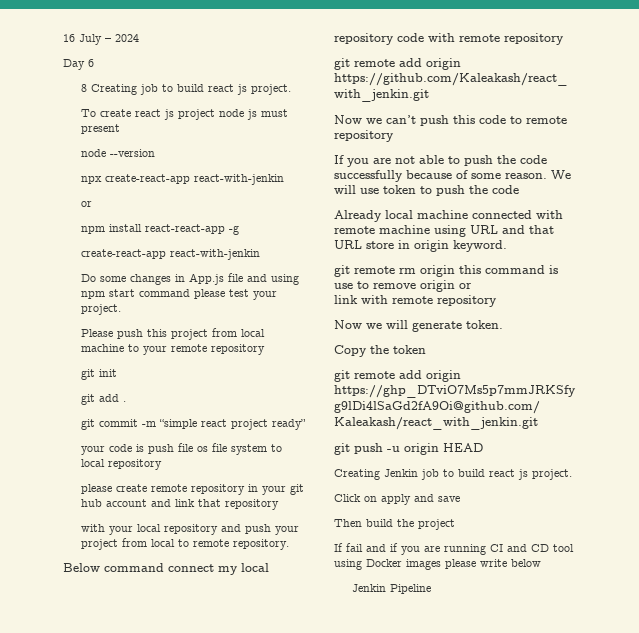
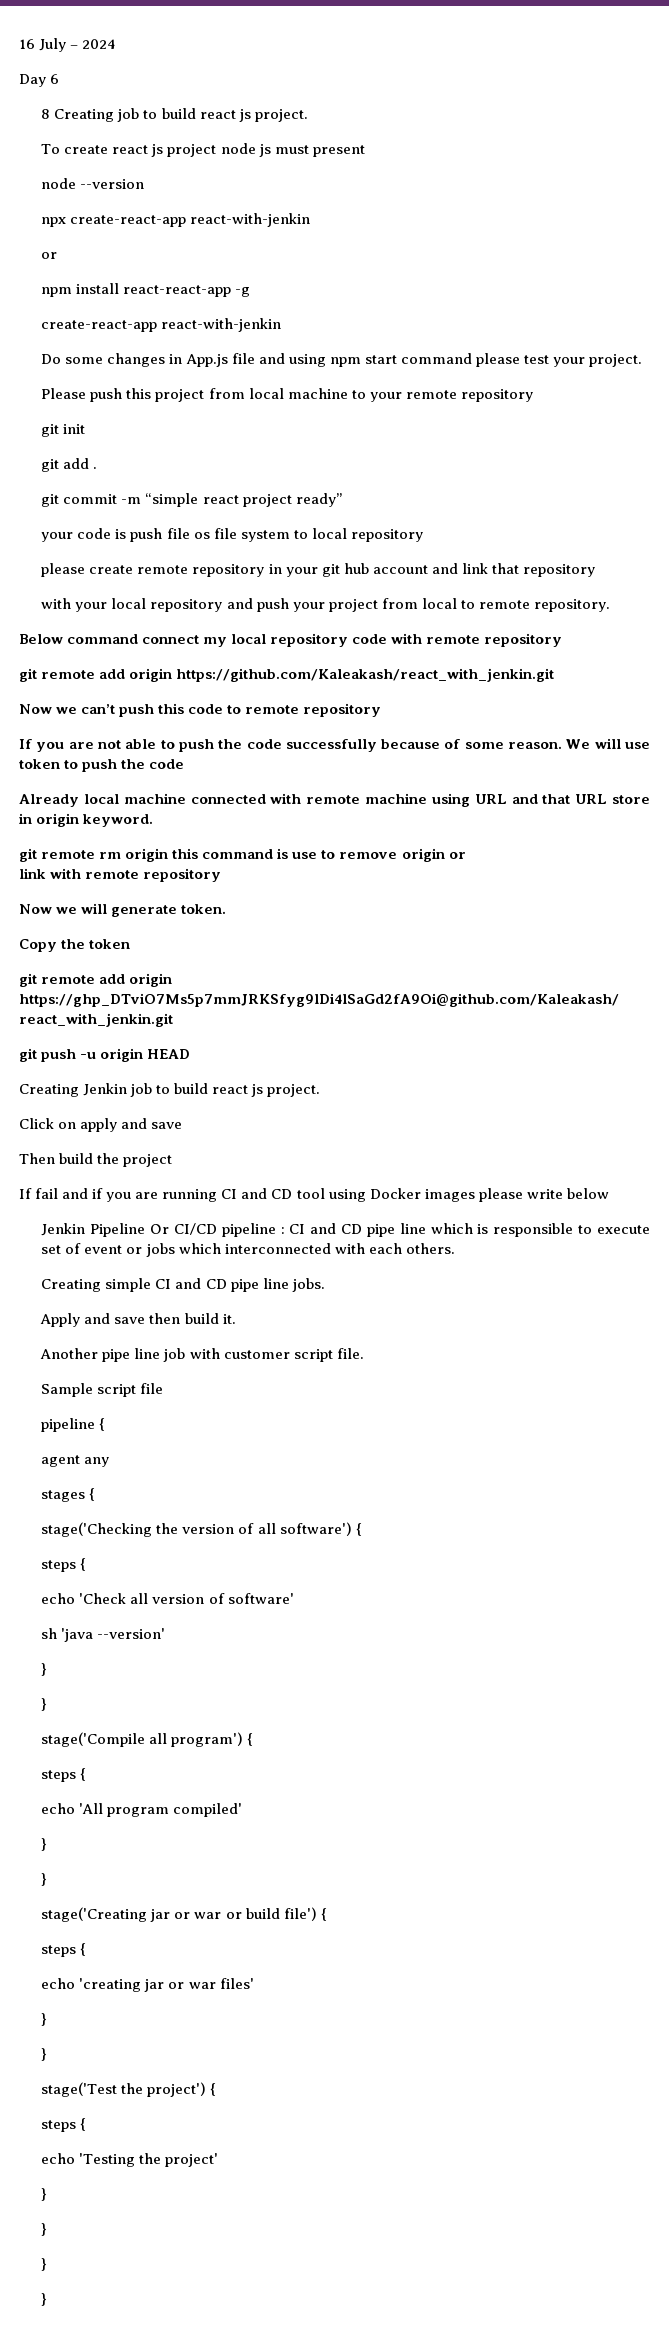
(431, 589) none -> [149,1223,650,1237] [41,1243,455,1257] [41,1278,325,1292] [40,1313,236,1327] [40,1348,364,1362] [41,1383,164,1397] [41,1418,106,1432] [41,1455,110,1467] [41,1488,96,1502] [41,1522,362,1537] [41,1558,87,1572] [41,1593,294,1604] [41,1628,166,1642] [41,1663,48,1676] [41,1698,48,1711] [41,1732,254,1747] [41,1768,87,1782] [41,1803,243,1817] [41,1838,48,1851] [41,1873,48,1886] [41,1907,327,1922] [41,1943,87,1957] [41,1978,254,1992] [41,2013,48,2026] [41,2048,48,2061] [41,2082,217,2097] [41,2118,87,2132] [41,2153,219,2167] [41,2188,48,2201] [41,2223,48,2236] [41,2258,48,2271] [41,2293,48,2306] Or CI/CD pipeline : CI and CD pipe line which is responsible to execute set of event or jobs which interconnected with each others. // Creating simple CI and CD pipe line jobs. // Apply and save then build it. // Another pipe line job with customer script file. // Sample script file // pipeline { // agent any // stages { // stage('Checking the version of all software') { // steps { // echo 'Check all version of software' // sh 'java --version' // } // } // stage('Compile all program') { // steps { // echo 'All program compiled' // } // } // stage('Creating jar or war or build file') { // steps { // echo 'creating jar or war files' // } // } // stage('Test the project') { // steps { // echo 'Testing the project' // } // } // } // }

